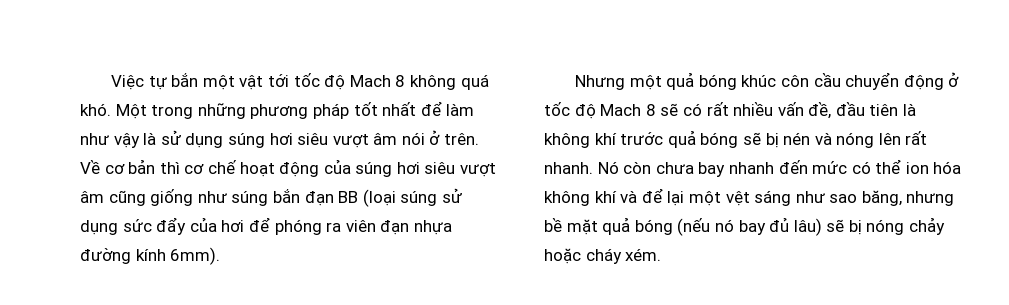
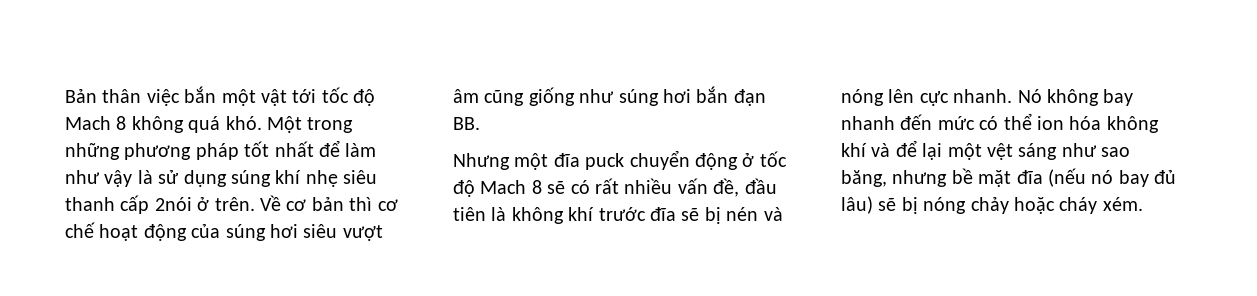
[111,75,167,90] Việc tự -> [65,89,180,106] Bản thân việc
[269,132,425,148] hơi siêu vượt âm nói -> [275,170,378,187] [65,195,192,214] khí nhẹ siêu thanh cấp 2nói
(269, 198) none -> [663,89,691,103] hơi
[338,188,462,207] [80,217,452,235] [80,247,221,265] [575,72,841,90] BB (loại súng sử dụng sức đẩy của hơi để phóng ra viên đạn nhựa đường kính 6mm). // Nhưng một quả bóng khúc côn cầu -> [453,117,480,130] [453,153,625,170] BB. // Nhưng một đĩa puck
[667,130,739,148] quả bóng -> [650,207,676,221] đĩa
[905,131,928,145] rất -> [919,91,949,106] cực
[623,161,694,174] còn chưa -> [1047,89,1099,106] không
[602,217,673,235] quả bóng -> [1016,170,1043,184] đĩa

